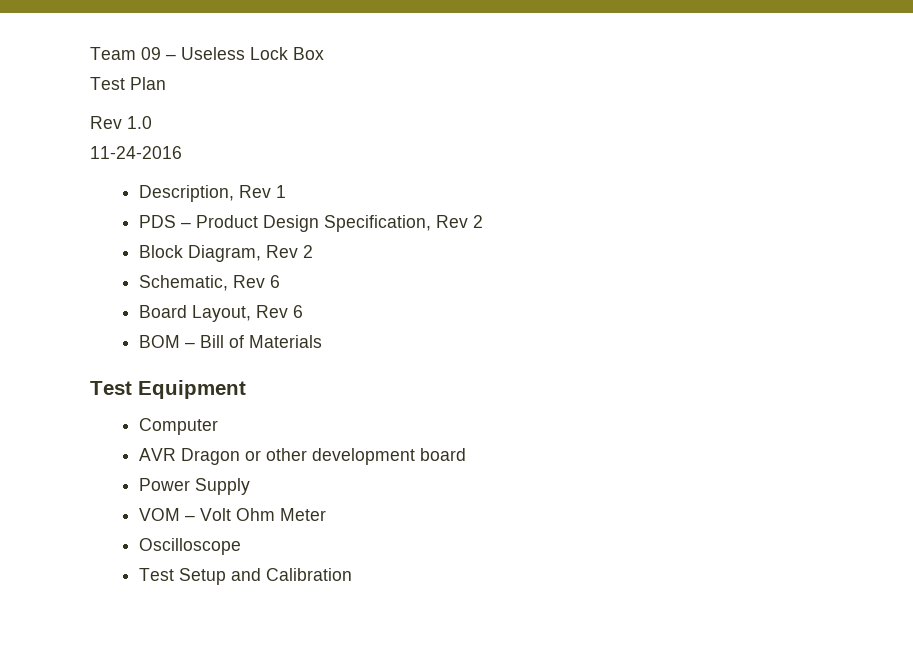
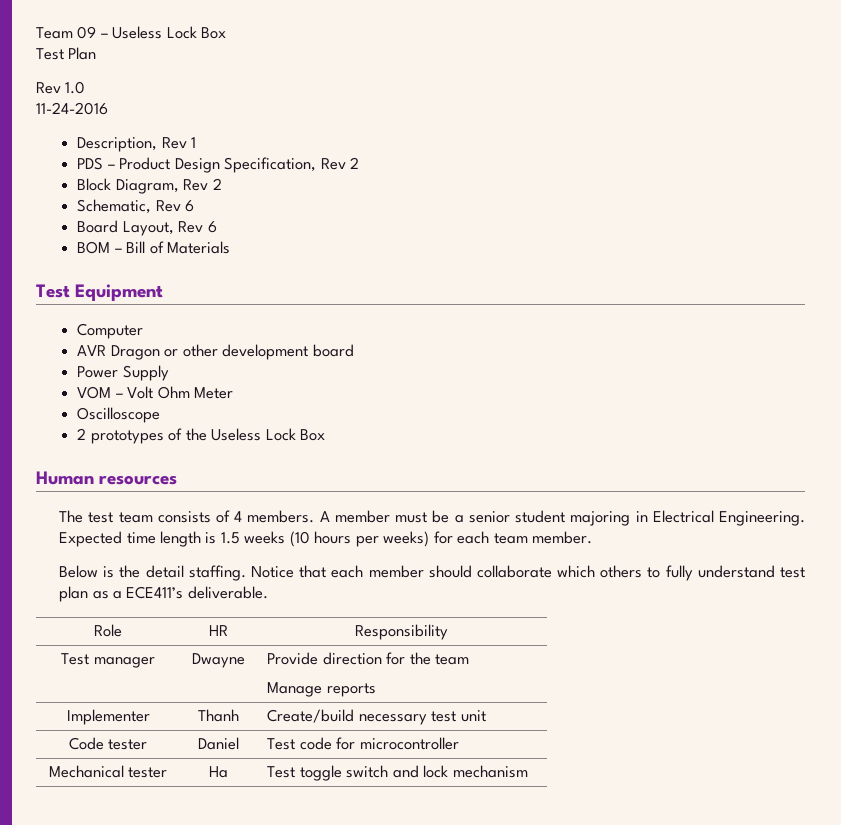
[138,568,352,585] Test Setup and Calibration -> [77,428,325,444] [36,471,178,485] [59,510,805,526] [59,531,593,547] [59,565,805,581] [59,586,268,602] [94,624,122,637] [208,625,228,636] [355,624,448,640] [61,653,155,668] [191,653,245,668] [267,652,470,665] [267,682,376,697] [66,709,150,725] [197,709,239,722] [267,709,486,725] [68,737,148,750] [197,737,239,750] [267,737,459,750] [48,765,168,778] [208,766,228,778] [267,765,528,781] 2 prototypes of the Useless Lock Box // Human resources // The test team consists of 4 members. A member must be a senior student majoring in Electrical Engineering. Expected time length is 1.5 weeks (10 hours per weeks) for each team member. // Below is the detail staffing. Notice that each member should collaborate which others to fully understand test plan as a ECE411’s deliverable. // Role | HR | Responsibility // Test manager | Dwayne | Provide direction for the team // Manage reports // Implementer | Thanh | Create/build necessary test unit // Code tester | Daniel | Test code for microcontroller // Mechanical tester | Ha | Test toggle switch and lock mechanism

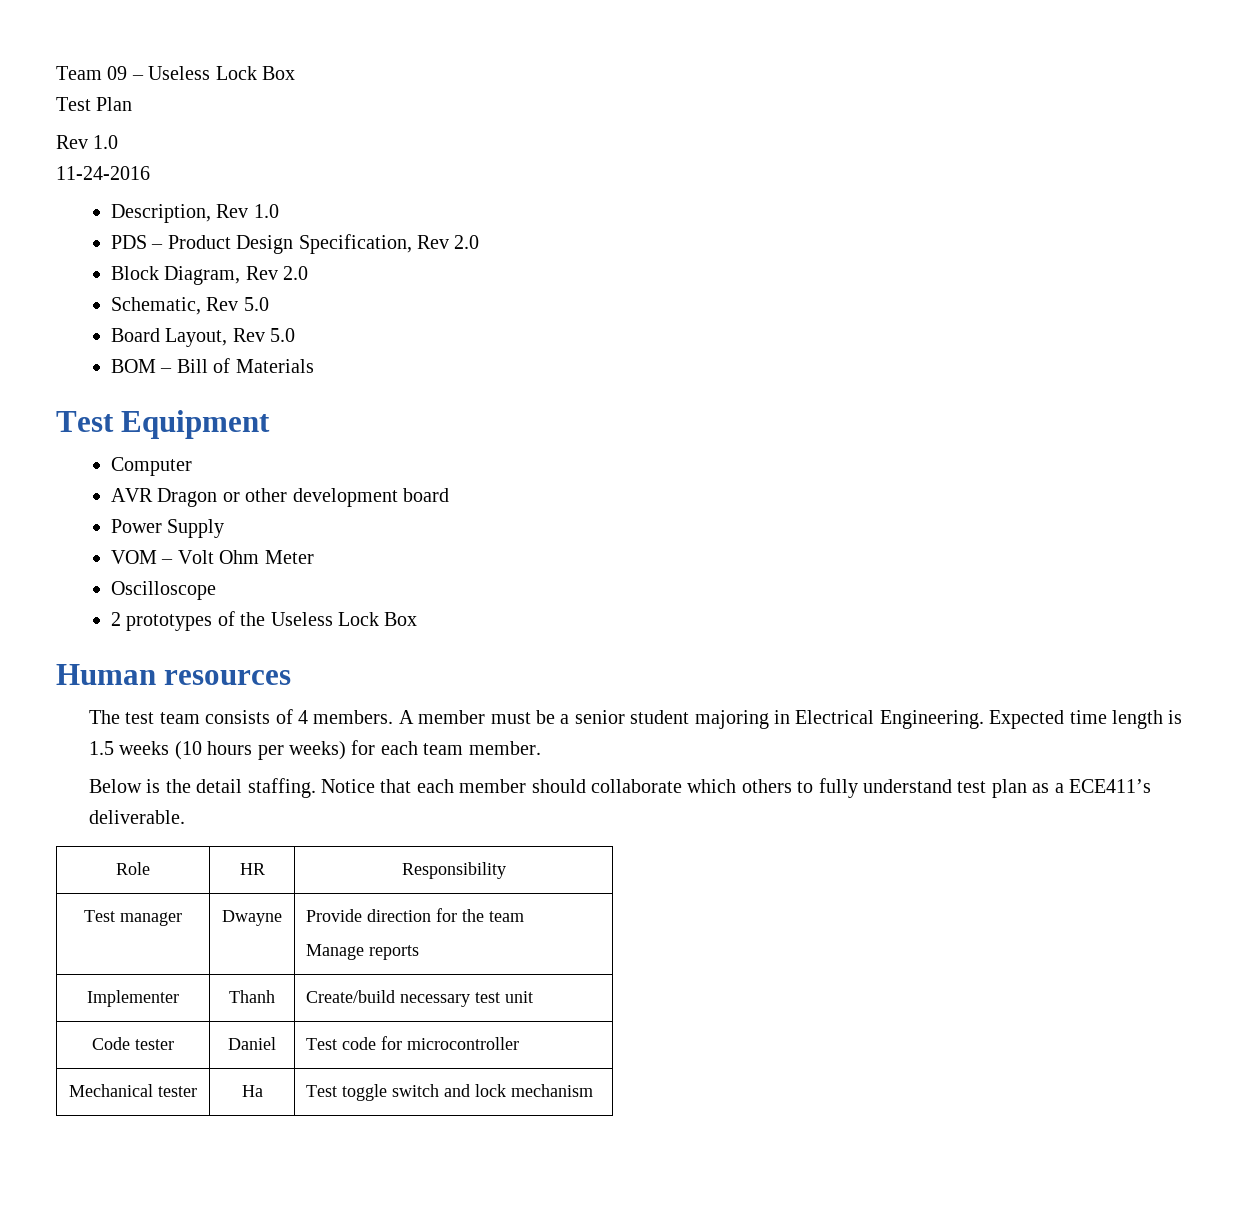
[191,137,197,148] 1 -> [253,204,279,218] 1.0
[349,157,359,169] 2 -> [454,235,480,249] 2.0
[212,178,222,190] 2 -> [283,266,309,280] 2.0
[185,200,195,212] 6 -> [243,297,269,311] 5.0
[207,221,217,233] 6 -> [270,328,296,342] 5.0

